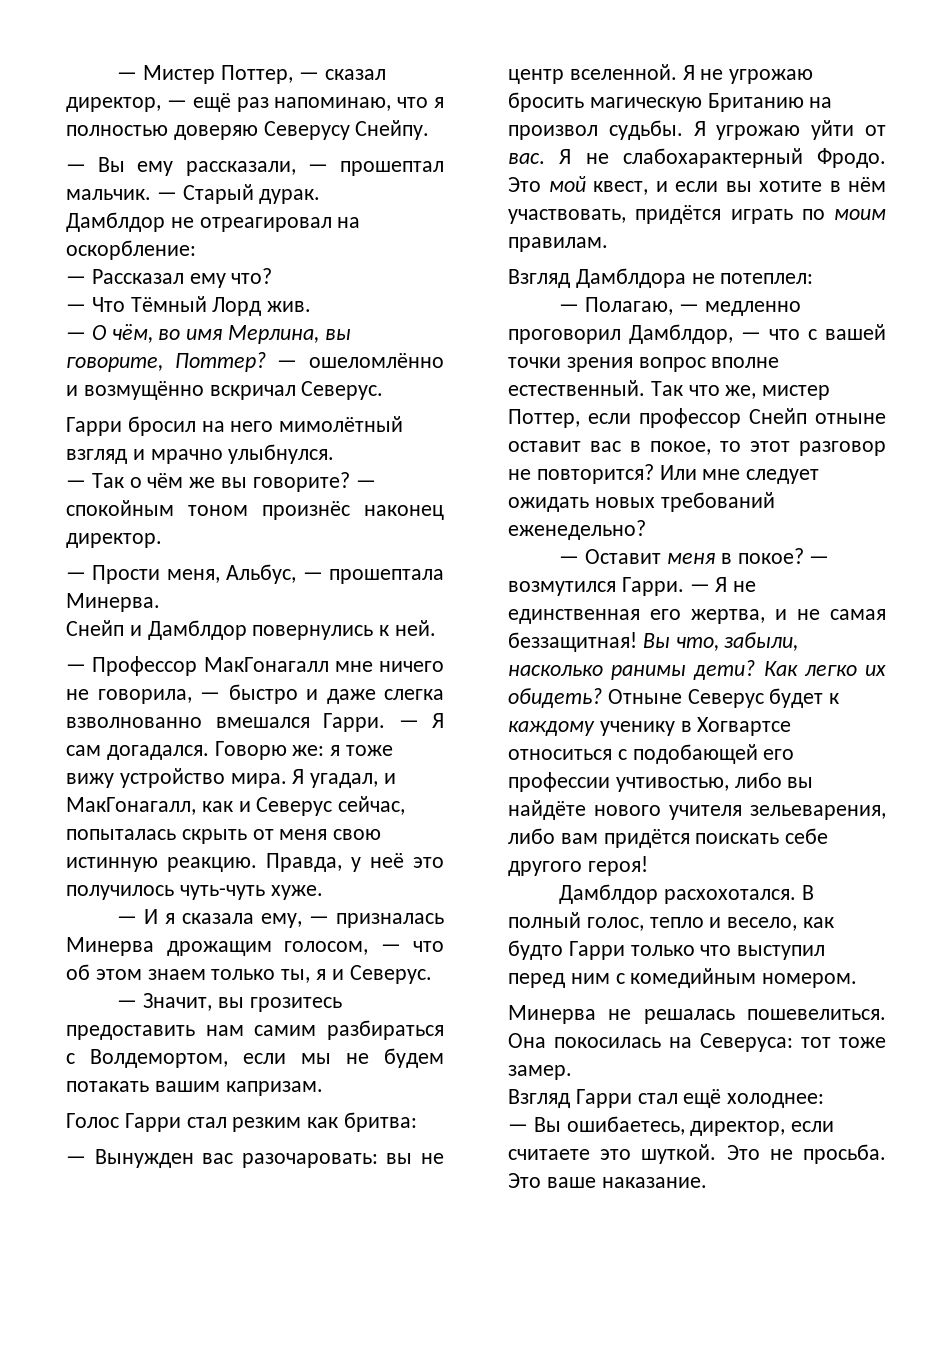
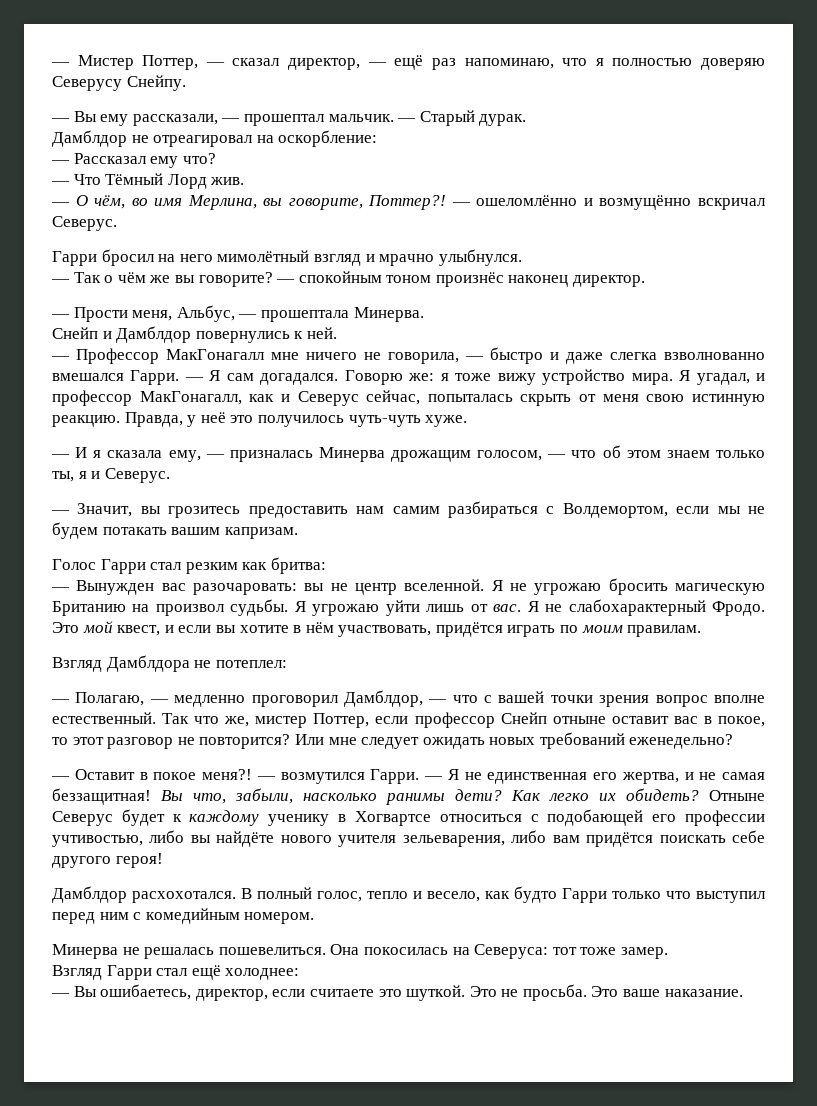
[174,352,266,372] Поттер? -> [368,195,447,210] Поттер?!
(397, 778) none -> [52,390,132,406] профессор
(855, 130) none -> [426,604,465,612] лишь
[666,548,804,564] меня в покое? -> [139,769,252,780] в покое меня?!

